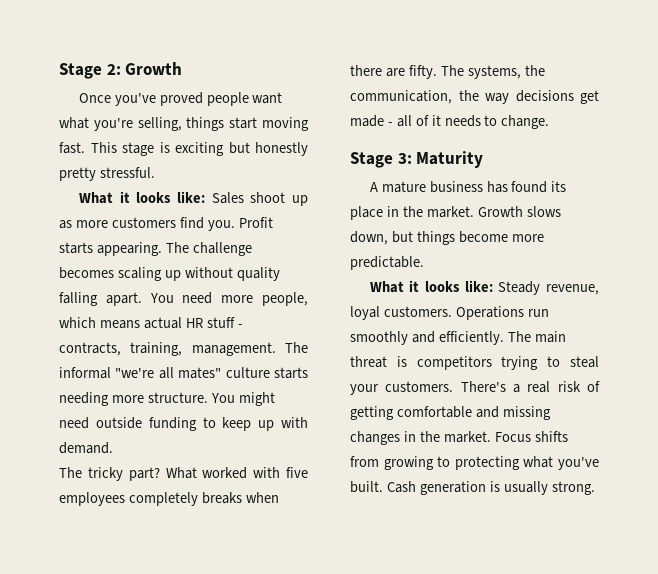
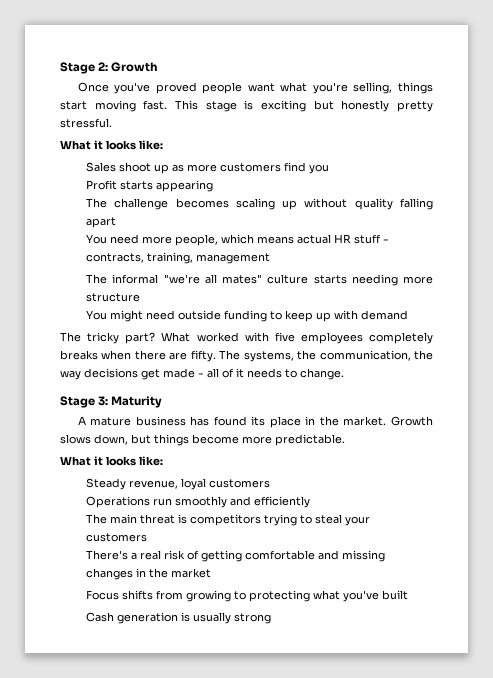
(205, 197) none -> (163, 145) //
[207,220,235,231] you. -> [309,164,330,174] you //
[96,242,162,256] appearing. -> [156,180,214,192] appearing //
[105,292,142,306] apart. -> [86,217,117,228] apart //
[191,342,276,356] management. -> [196,253,271,264] management //
[147,392,208,403] structure. -> [86,293,141,302] structure //
[59,442,113,454] demand. -> [361,310,409,320] demand
(493, 286) none -> (163, 461) //
[383,306,452,317] customers. -> [209,479,271,488] customers //
[438,331,504,345] efficiently. -> [254,496,311,508] efficiently //
[385,381,454,392] customers. -> [86,533,148,542] customers //
[443,431,491,443] market. -> [171,568,212,578] market //
[350,481,383,493] built. -> [382,590,409,600] built //
[551,481,595,495] strong. -> [234,613,272,624] strong

